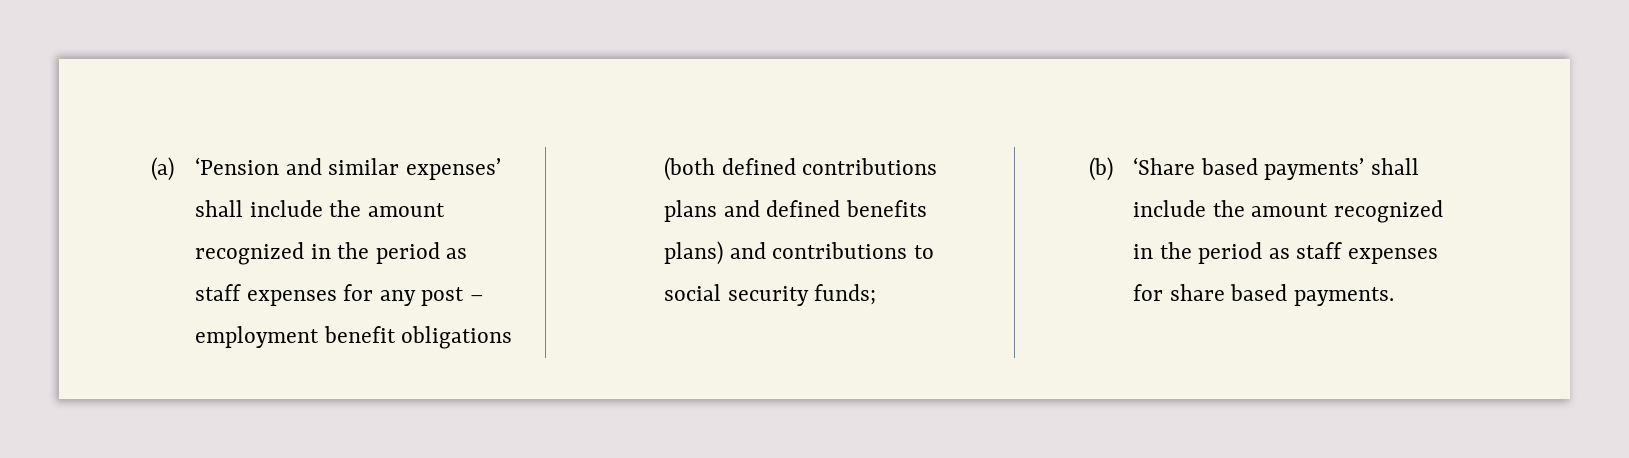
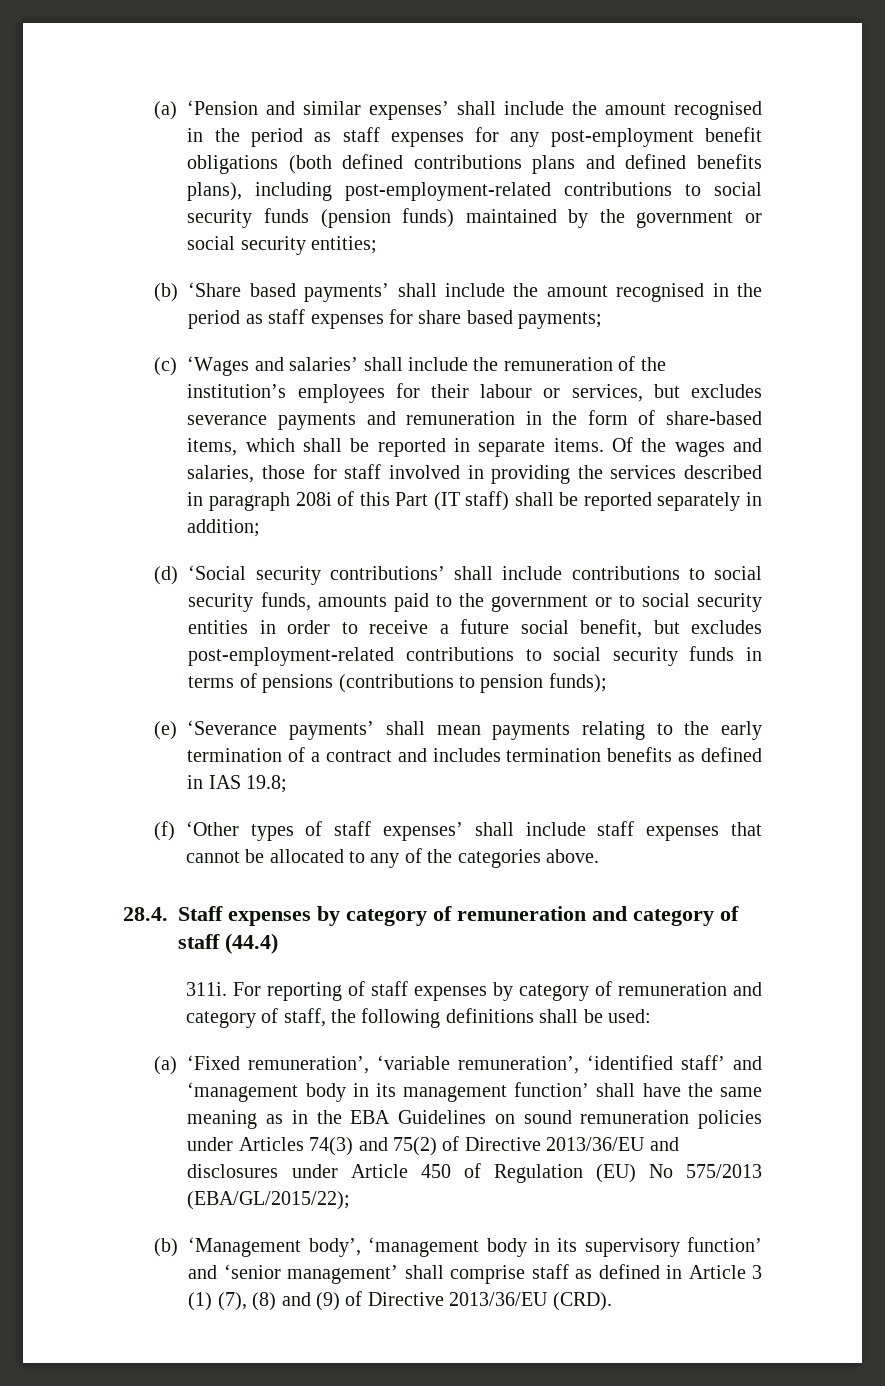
[194,242,304,265] recognized -> [673,101,762,120] recognised
[421,287,484,306] [194,326,319,348] post – employment -> [550,128,694,147] post-employment
[663,241,934,265] [663,284,877,306] plans) and contributions to social security funds; -> [187,182,762,201] [187,208,762,228] [187,236,378,255] plans), including post-employment-related contributions to social security funds (pension funds) maintained by the government or social security entities;
[1333,200,1443,223] recognized -> [616,283,705,302] recognised
[1293,287,1394,306] payments. -> [518,312,603,329] [154,356,666,376] [187,383,762,403] [187,410,762,430] [187,437,763,457] [187,464,762,484] [187,491,763,511] [187,519,261,537] [154,565,762,585] [188,592,763,612] [188,619,762,638] [188,646,762,666] [188,673,607,693] [154,720,762,740] [187,747,762,762] [187,775,288,793] [154,821,762,841] [185,848,600,868] [123,906,739,926] [178,933,278,954] [185,981,763,1001] [185,1008,652,1028] [154,1055,763,1075] [187,1082,763,1102] [187,1110,762,1129] [187,1136,679,1156] [187,1163,762,1183] [187,1191,351,1210] [154,1237,762,1257] [188,1264,762,1284] [188,1291,612,1311] payments; // (c) ‘Wages and salaries’ shall include the remuneration of the institution’s employees for their labour or services, but excludes severance payments and remuneration in the form of share-based items, which shall be reported in separate items. Of the wages and salaries, those for staff involved in providing the services described in paragraph 208i of this Part (IT staff) shall be reported separately in addition; // (d) ‘Social security contributions’ shall include contributions to social security funds, amounts paid to the government or to social security entities in order to receive a future social benefit, but excludes post-employment-related contributions to social security funds in terms of pensions (contributions to pension funds); // (e) ‘Severance payments’ shall mean payments relating to the early termination of a contract and includes termination benefits as defined in IAS 19.8; // (f) ‘Other types of staff expenses’ shall include staff expenses that cannot be allocated to any of the categories above. // 28.4. Staff expenses by category of remuneration and category of staff (44.4) // 311i. For reporting of staff expenses by category of remuneration and category of staff, the following definitions shall be used: // (a) ‘Fixed remuneration’, ‘variable remuneration’, ‘identified staff’ and ‘management body in its management function’ shall have the same meaning as in the EBA Guidelines on sound remuneration policies under Articles 74(3) and 75(2) of Directive 2013/36/EU and disclosures under Article 450 of Regulation (EU) No 575/2013 (EBA/GL/2015/22); // (b) ‘Management body’, ‘management body in its supervisory function’ and ‘senior management’ shall comprise staff as defined in Article 3 (1) (7), (8) and (9) of Directive 2013/36/EU (CRD).

